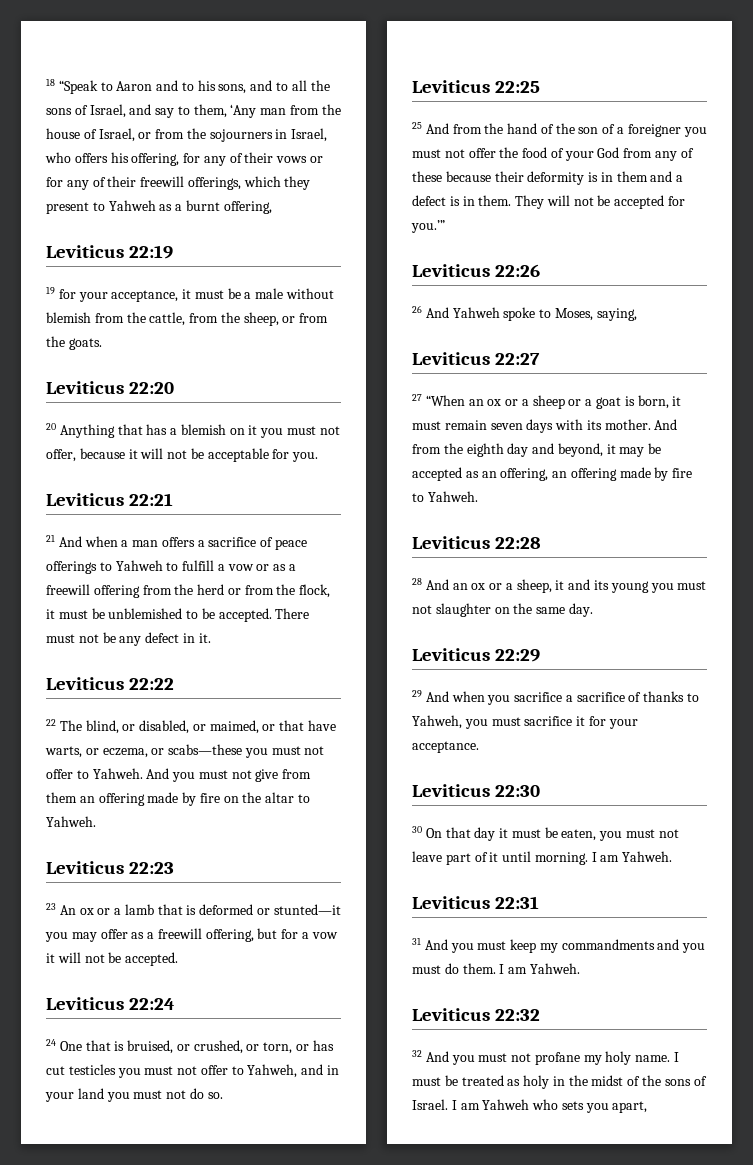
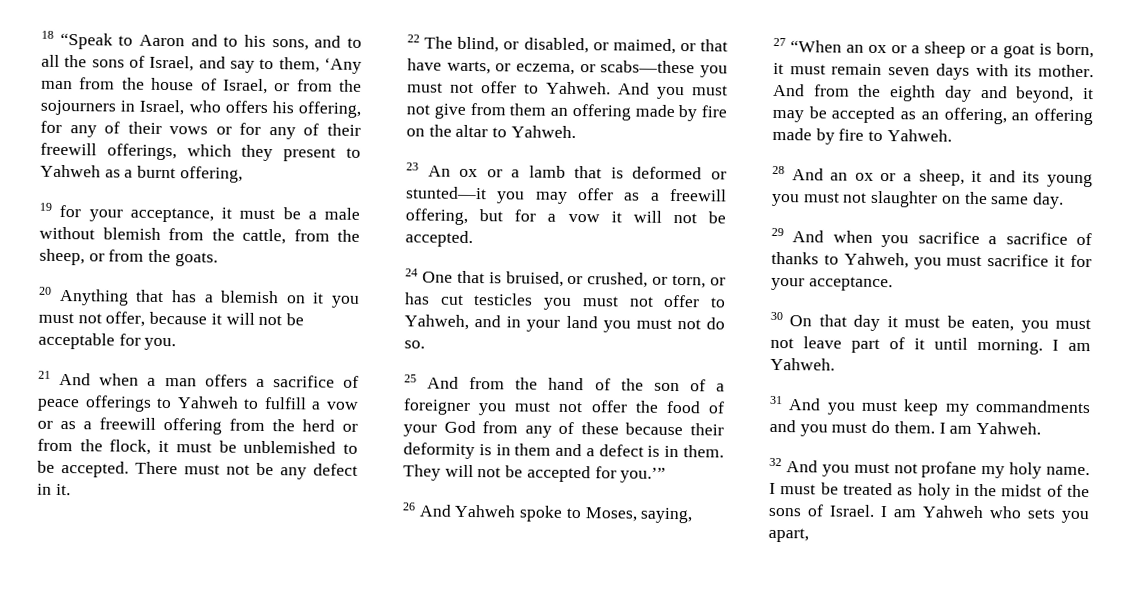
[46,245,174,259] // Leviticus 22:19 -> (243, 174) none
[46,381,175,394] // Leviticus 22:20 -> (218, 259) none
[46,493,174,506] // Leviticus 22:21 -> (177, 344) none
[46,677,175,690] // Leviticus 22:22 -> (71, 489) none
[46,861,175,874] // Leviticus 22:23 -> (576, 132) none
[46,997,176,1010] // Leviticus 22:24 -> (473, 239) none
[412,80,541,93] // Leviticus 22:25 -> (425, 344) none
[412,264,541,277] // Leviticus 22:26 -> (667, 475) none
[412,352,541,365] // Leviticus 22:27 -> (693, 515) none
[412,536,542,549] // Leviticus 22:28 -> (952, 135) none
[412,648,541,662] // Leviticus 22:29 -> (1065, 200) none
[412,784,541,797] // Leviticus 22:30 -> (893, 284) none
[412,896,540,909] // Leviticus 22:31 -> (835, 364) none
[412,1008,541,1021] // Leviticus 22:32 -> (1042, 428) none

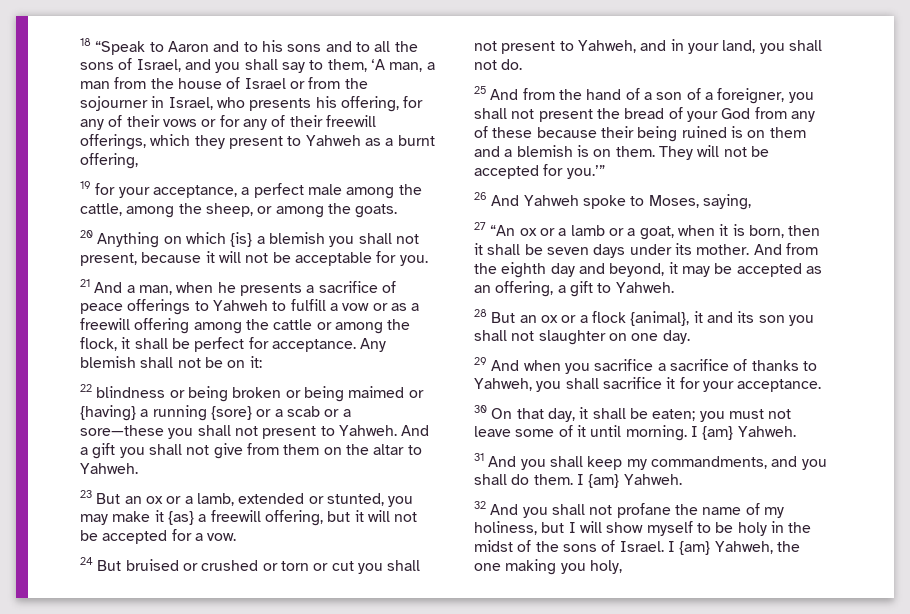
[271,39,309,51] sons, -> [287,44,322,52] sons
(226, 62) none -> [215,59,278,73] you shall
[324,57,362,74] ‘Any -> [370,59,435,72] ‘A man, a
[222,78,362,95] [40,99,116,116] Israel, or from the sojourners -> [244,77,368,89] [80,96,148,111] Israel or from the sojourner
[224,100,268,114] offers -> [249,98,312,111] presents
[221,207,360,220] [39,226,204,241] it must be a male without blemish from -> [241,183,395,199] a perfect male among
[293,229,330,242] from -> [126,206,175,218] among
[108,249,145,262] from -> [275,206,324,218] among
[135,289,360,308] [38,311,146,327] that has a blemish on it you must not offer, -> [163,232,419,247] [80,253,137,266] on which {is} a blemish you shall not present,
[99,373,248,387] when a man offers -> [126,282,302,296] a man, when he presents
[229,418,358,432] [37,438,359,455] [37,460,358,480] [37,483,71,496] [407,34,728,54] [407,58,728,78] [407,81,728,100] [406,102,727,122] from the herd or from the flock, it must be unblemished to be accepted. There must not be any defect in it. // 22 The blind, or disabled, or maimed, or that have warts, or eczema, or scabs—these you must not offer to Yahweh. And you must not give from them an offering made by fire -> [193,319,411,334] [80,337,387,352] [80,356,262,368] [80,384,424,402] [80,405,351,421] [80,425,430,439] [80,443,320,459] among the cattle or among the flock, it shall be perfect for acceptance. Any blemish shall not be on it: // 22 blindness or being broken or being maimed or {having} a running {sore} or a scab or a sore—these you shall not present to Yahweh. And a gift you shall not give from them
[427,165,727,180] [406,186,641,204] An ox or a lamb that is deformed or stunted—it you may offer as -> [96,493,414,507] [80,510,194,525] But an ox or a lamb, extended or stunted, you may make it {as}
[514,209,726,224] [405,230,473,248] [405,268,726,289] [404,292,701,310] for a vow it will not be accepted. // 24 One that is bruised, or crushed, or torn, or has cut testicles you must not offer -> [354,510,418,522] [80,529,237,544] [80,557,421,574] [474,41,556,54] it will not be accepted for a vow. // 24 But bruised or crushed or torn or cut you shall not present
[565,315,725,333] [404,340,425,349] land you must not do so. -> [722,40,822,54] [474,59,523,70] land, you shall not do.
[620,378,644,391] the -> [643,92,652,100] a
[403,398,701,416] foreigner you must not offer the food -> [717,88,814,104] [474,108,665,122] foreigner, you shall not present the bread
[403,442,680,460] deformity is in them and a defect is in -> [637,126,806,142] [474,145,612,157] being ruined is on them and a blemish is on
[790,40,1094,59] [773,62,883,76] “When an ox or a sheep or a goat is born, it must remain -> [490,224,821,240] [474,243,543,255] “An ox or a lamb or a goat, when it is born, then it shall be
[975,63,1009,77] with -> [629,244,672,255] under
[1011,108,1093,126] [772,127,865,145] an offering made by fire -> [557,281,593,297] a gift
[791,168,965,186] And an ox or a sheep, -> [491,311,690,326] But an ox or a flock {animal},
[1047,173,1093,188] [771,192,840,207] young you must -> [758,315,814,326] [474,330,507,341] son you shall
[963,191,1030,205] the same -> [631,333,659,341] one
[946,255,983,267] must -> [565,378,599,389] shall
[853,314,1015,332] day it must be eaten, -> [547,407,696,422] day, it shall be eaten;
[851,338,880,354] part -> [515,429,555,437] some
[1068,342,1091,352] am -> [702,426,734,440] {am}
[861,400,898,412] must -> [549,456,583,467] shall
[975,399,1091,414] [769,419,868,437] commandments and you must -> [650,456,827,470] [474,474,507,485] commandments, and you shall
[949,425,973,434] am -> [588,474,620,488] {am}
[853,462,890,474] must -> [551,504,585,515] shall
[981,462,1090,479] [769,482,914,496] my holy name. I must be treated as -> [674,503,784,518] [474,521,734,536] the name of my holiness, but I will show myself to be
[893,505,1089,524] [768,527,809,543] am Yahweh who sets you apart, -> [679,541,800,555] [474,559,622,575] {am} Yahweh, the one making you holy,

